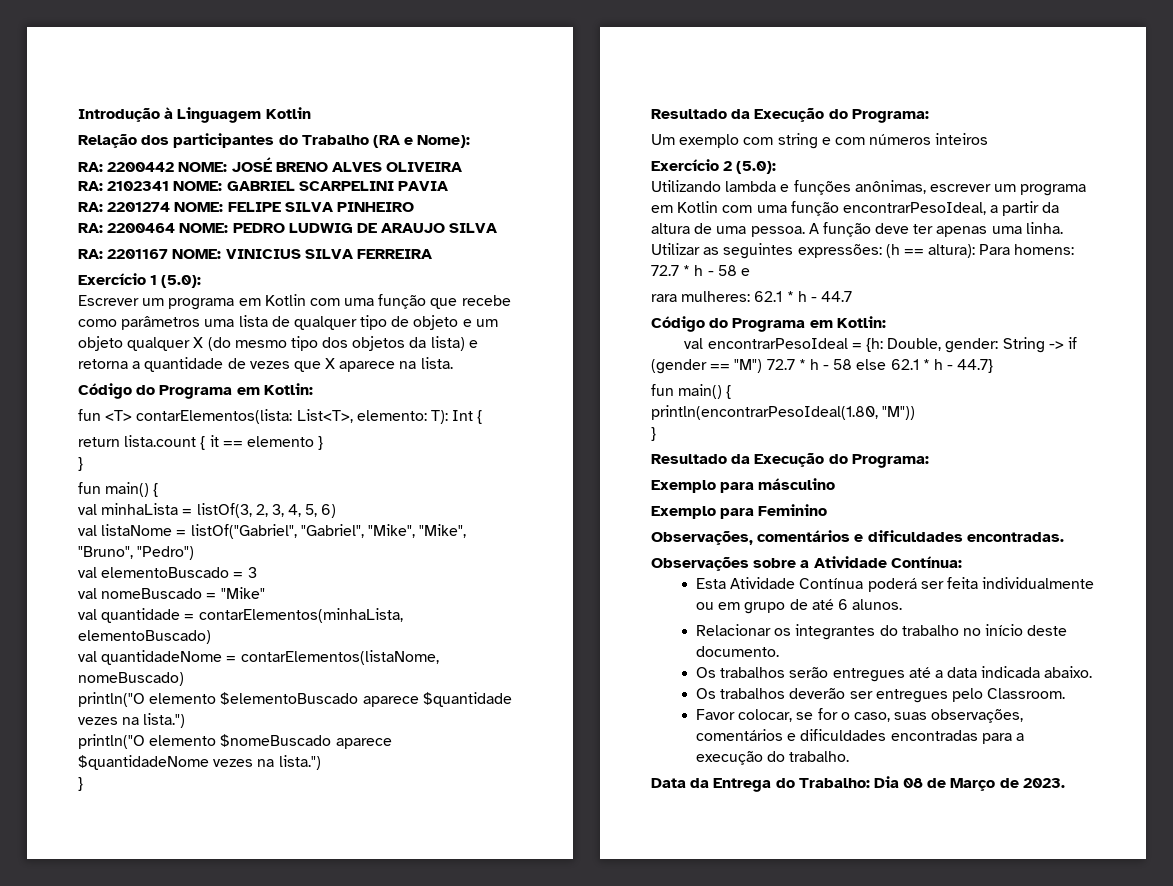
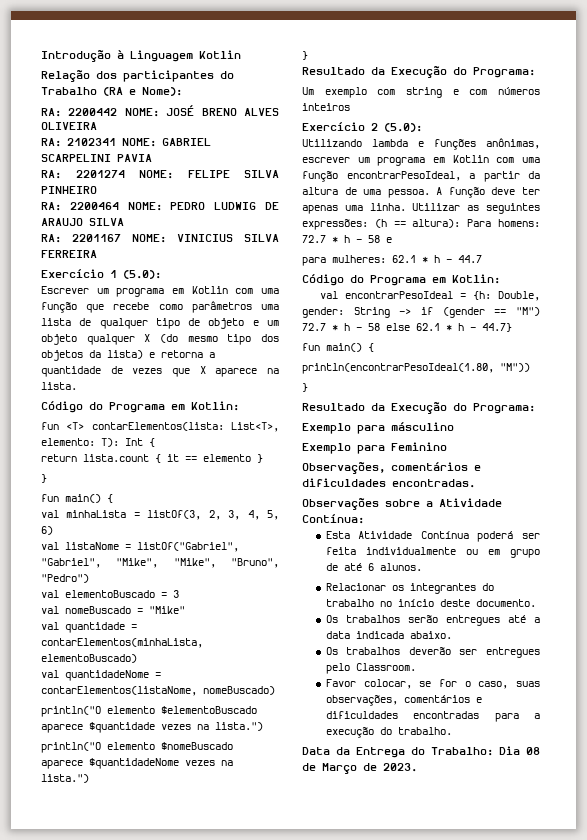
[651,294,677,302] rara -> [302,257,326,266] para

